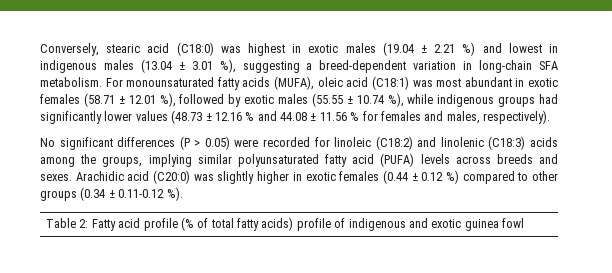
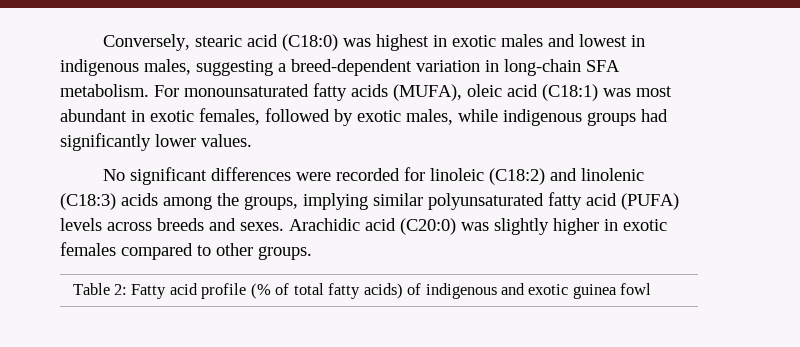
[382,42,558,56] [40,59,236,73] (19.04 ± 2.21 %) and lowest in indigenous males (13.04 ± 3.01 %), -> [548,34,646,47] [60,59,191,76] and lowest in indigenous males,
[40,93,404,107] females (58.71 ± 12.01 %), followed by exotic males (55.55 ± 10.74 %), -> [199,108,453,126] females, followed by exotic males,
[135,110,550,124] values (48.73 ± 12.16 % and 44.08 ± 11.56 % for females and males, respectively). -> [201,134,252,147] values.
[179,136,230,150] (P > 0.05) -> (292, 174) none
[382,170,558,184] [40,187,183,201] (0.44 ± 0.12 %) compared to other groups (0.34 ± 0.11-0.12 %). -> [121,243,312,260] compared to other groups.
[296,218,331,231] profile -> (403, 291) none

